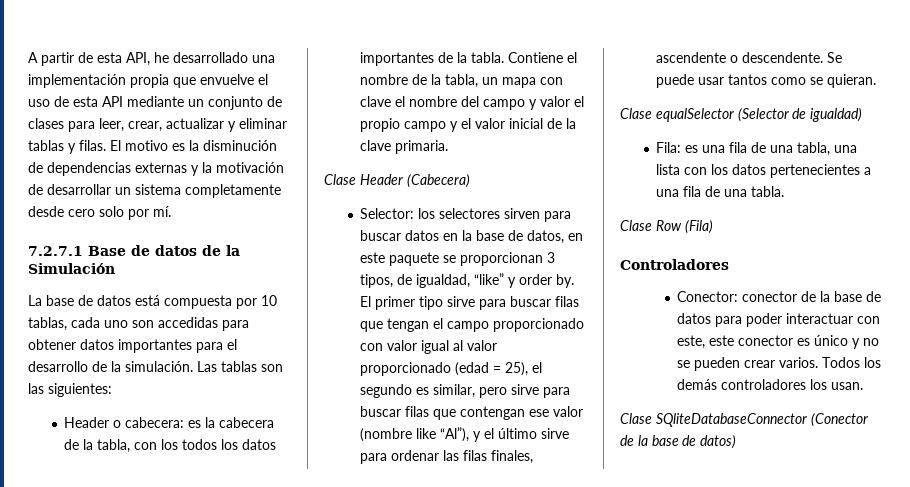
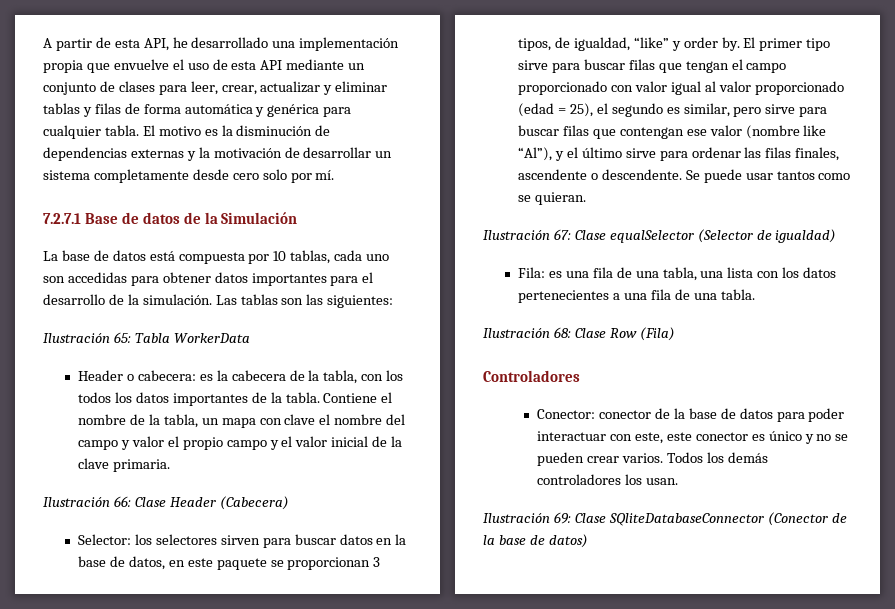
[79,140,106,151] filas. -> [94,103,352,117] [43,125,139,139] filas de forma automática y genérica para cualquier tabla.
(112, 390) none -> [43,332,250,343] // Ilustración 65: Tabla WorkerData
(449, 147) none -> [43,496,131,507] Ilustración 66:
(877, 81) none -> [483,229,571,240] Ilustración 67:
(785, 191) none -> [483,327,571,338] Ilustración 68:
(864, 386) none -> [483,512,571,524] Ilustración 69:

